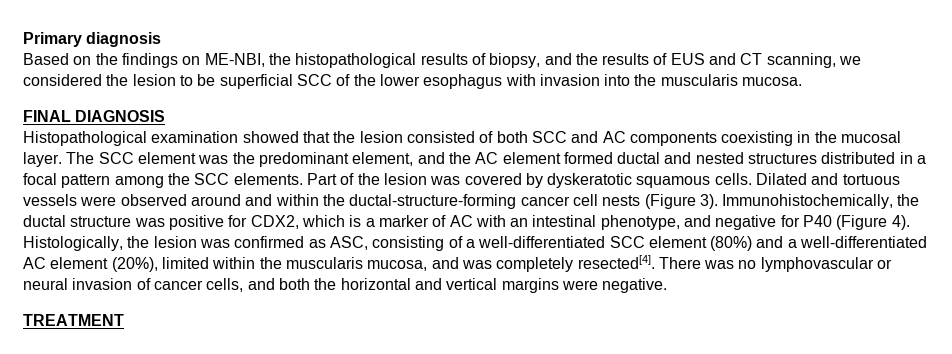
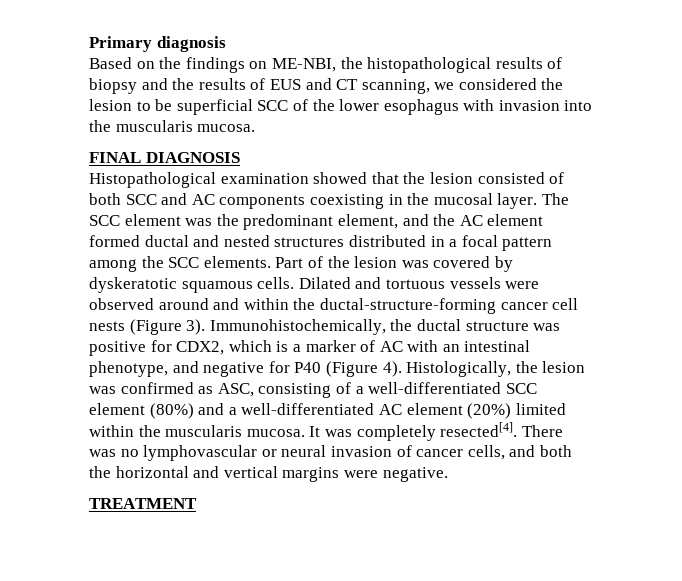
[489,53,541,68] biopsy, -> [89,78,137,94] biopsy
[111,257,158,272] (20%), -> [467,403,512,419] (20%)
[367,257,459,271] mucosa, and -> [246,426,321,437] mucosa. It

